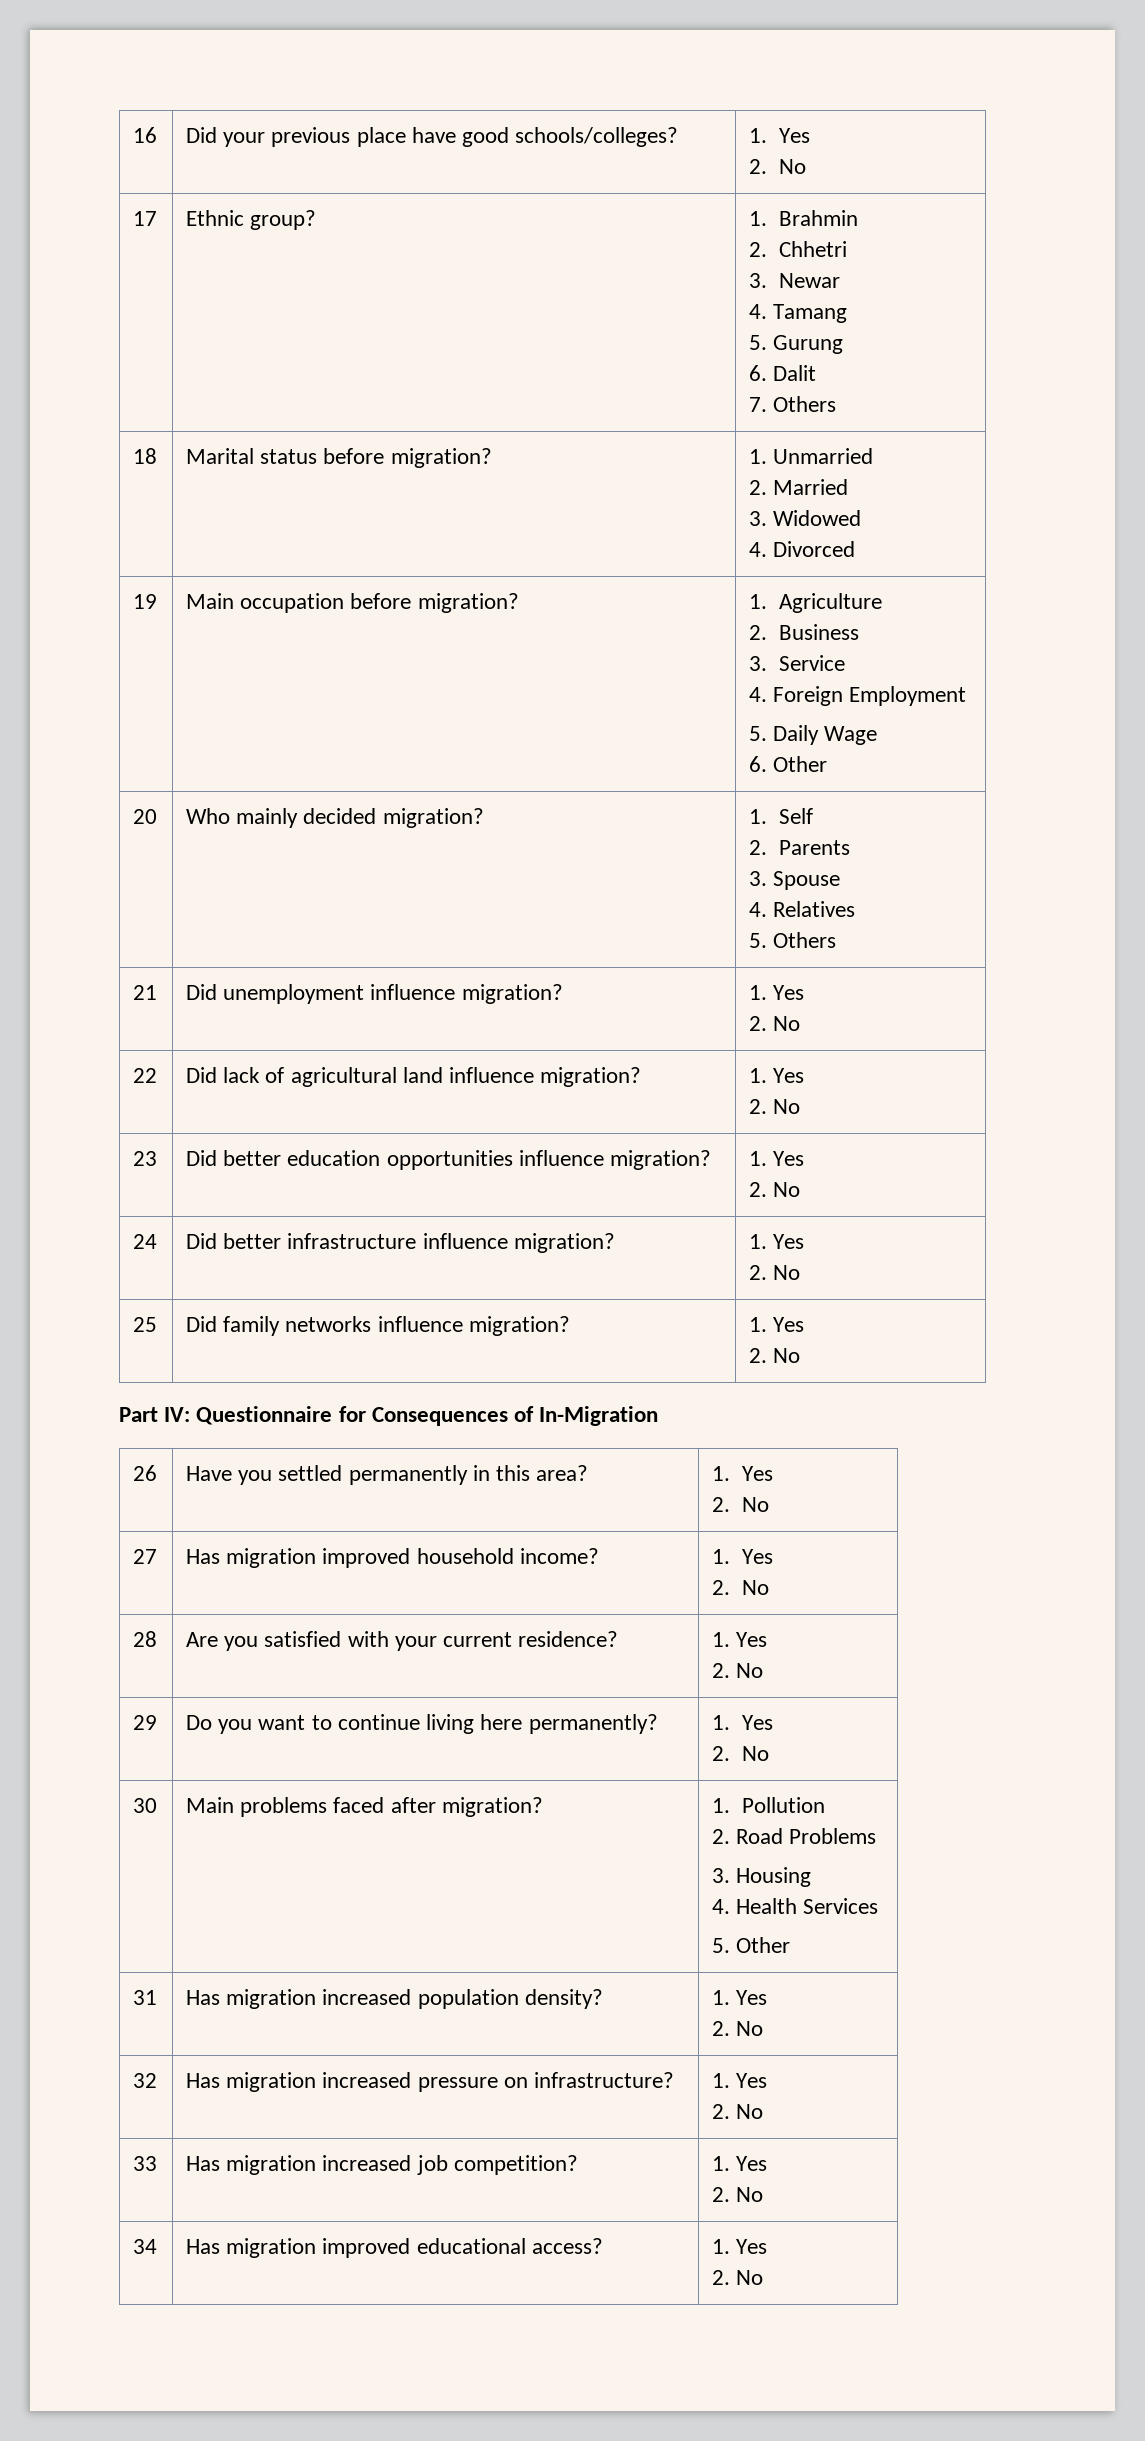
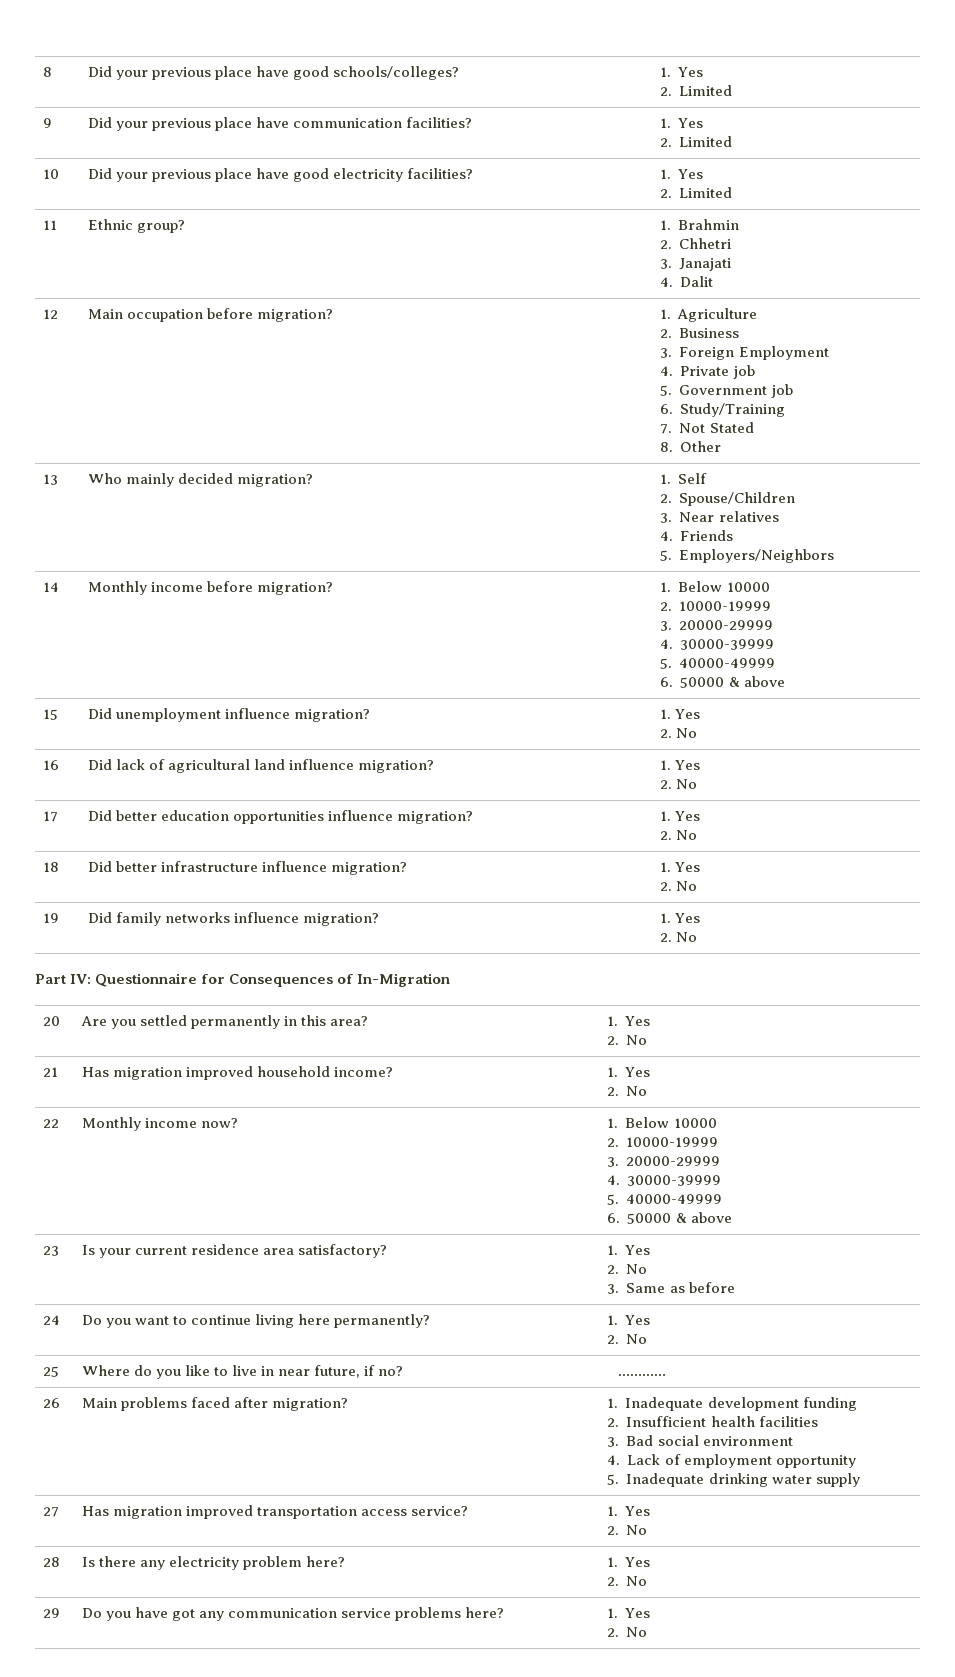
[133,127,158,143] 16 -> [42,67,52,77] 8
[778,159,806,174] [133,211,158,226] No // 17 -> [679,85,733,96] [42,118,52,128] [87,117,473,131] [659,118,704,128] [659,136,733,147] [42,169,59,179] [87,168,474,182] [659,169,704,179] [659,187,733,198] [42,220,57,230] Limited // 9 | Did your previous place have communication facilities? | 1. Yes // 2. Limited // 10 | Did your previous place have good electricity facilities? | 1. Yes // 2. Limited // 11
[778,273,840,288] [749,304,848,323] [749,335,844,354] [749,365,817,381] [749,396,837,412] [133,448,158,464] [186,448,492,468] [749,448,874,464] [749,479,849,495] [749,510,862,526] [749,541,856,557] [133,594,158,609] Newar // 4. Tamang // 5. Gurung // 6. Dalit // 7. Others // 18 | Marital status before migration? | 1. Unmarried // 2. Married // 3. Widowed // 4. Divorced // 19 -> [679,258,732,271] [659,276,714,287] [42,309,58,319] Janajati // 4. Dalit // 12
[778,655,845,671] [749,687,768,702] Service // 4. -> (672, 353) none
[749,725,878,745] [749,756,828,772] [133,809,158,824] 5. Daily Wage // 6. Other // 20 -> [659,365,755,379] [659,384,793,398] [659,403,786,417] [659,422,754,434] [659,441,722,452] [42,474,58,485] 4. Private job // 5. Government job // 6. Study/Training // 7. Not Stated // 8. Other // 13
[778,840,850,855] [749,871,841,890] [749,901,856,917] [749,932,837,948] [133,985,158,1000] Parents // 3. Spouse // 4. Relatives // 5. Others // 21 -> [679,492,796,506] [659,511,779,523] [659,530,734,541] [659,549,835,563] [42,582,59,592] [87,581,334,595] [659,581,770,592] [659,601,772,611] [659,620,774,631] [659,639,775,650] [659,658,776,669] [659,676,785,688] [42,709,58,720] Spouse/Children // 3. Near relatives // 4. Friends // 5. Employers/Neighbors // 14 | Monthly income before migration? | 1. Below 10000 // 2. 10000-19999 // 3. 20000-29999 // 4. 30000-39999 // 5. 40000-49999 // 6. 50000 & above // 15
[133,1068,158,1083] 22 -> [42,760,59,770] 16
[133,1151,158,1166] 23 -> [42,811,58,822] 17
[133,1234,158,1249] 24 -> [42,862,59,872] 18
[133,1317,158,1332] 25 -> [42,913,59,923] 19
[133,1465,158,1481] [186,1466,233,1481] 26 | Have -> [42,1016,60,1026] [80,1016,107,1026] 20 | Are
[133,1549,158,1564] 27 -> [42,1067,58,1077] 21
[133,1631,158,1647] [186,1631,619,1651] [712,1632,768,1647] [712,1663,764,1678] [133,1715,158,1730] 28 | Are you satisfied with your current residence? | 1. Yes // 2. No // 29 -> [42,1119,59,1128] [81,1117,239,1131] [606,1117,717,1128] [606,1137,719,1147] [606,1156,721,1167] [606,1175,722,1186] [606,1194,723,1205] [606,1212,732,1224] [42,1246,59,1256] [81,1244,388,1258] [606,1245,651,1255] [606,1264,648,1274] [606,1282,735,1294] [42,1315,60,1325] 22 | Monthly income now? | 1. Below 10000 // 2. 10000-19999 // 3. 20000-29999 // 4. 30000-39999 // 5. 40000-49999 // 6. 50000 & above // 23 | Is your current residence area satisfactory? | 1. Yes // 2. No // 3. Same as before // 24
[133,1798,158,1813] 30 -> [42,1366,59,1377] [81,1365,404,1379] [618,1374,667,1376] [42,1398,60,1408] 25 | Where do you like to live in near future, if no? | ………… // 26
[741,1797,825,1813] [712,1828,877,1844] [712,1867,812,1887] [712,1898,879,1914] [712,1937,791,1953] [133,1990,158,2005] [186,1989,603,2009] [712,1990,768,2005] [712,2021,764,2036] [133,2073,158,2088] [186,2072,675,2092] [712,2073,768,2088] [712,2104,764,2119] [133,2156,158,2171] [186,2155,578,2175] [712,2156,768,2171] [712,2187,764,2202] [133,2239,158,2254] [186,2238,603,2258] [712,2239,768,2254] [712,2270,764,2285] Pollution // 2. Road Problems // 3. Housing // 4. Health Services // 5. Other // 31 | Has migration increased population density? | 1. Yes // 2. No // 32 | Has migration increased pressure on infrastructure? | 1. Yes // 2. No // 33 | Has migration increased job competition? | 1. Yes // 2. No // 34 | Has migration improved educational access? | 1. Yes // 2. No -> [625,1397,857,1411] [606,1416,818,1427] [606,1435,793,1447] [606,1454,856,1468] [606,1473,860,1487] [42,1507,59,1517] [81,1505,469,1519] [606,1506,651,1516] [606,1525,648,1535] [42,1557,60,1567] [81,1556,346,1570] [606,1557,651,1567] [606,1576,648,1586] [42,1608,60,1618] [81,1607,505,1621] [606,1608,651,1618] [606,1627,648,1637] Inadequate development funding // 2. Insufficient health facilities // 3. Bad social environment // 4. Lack of employment opportunity // 5. Inadequate drinking water supply // 27 | Has migration improved transportation access service? | 1. Yes // 2. No // 28 | Is there any electricity problem here? | 1. Yes // 2. No // 29 | Do you have got any communication service problems here? | 1. Yes // 2. No

